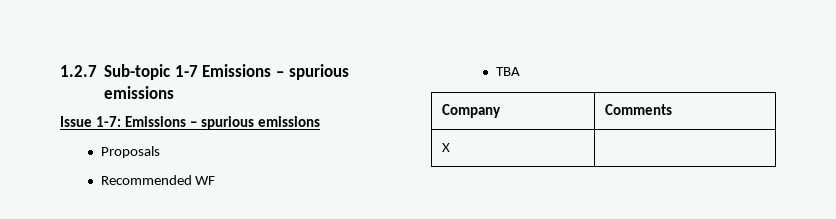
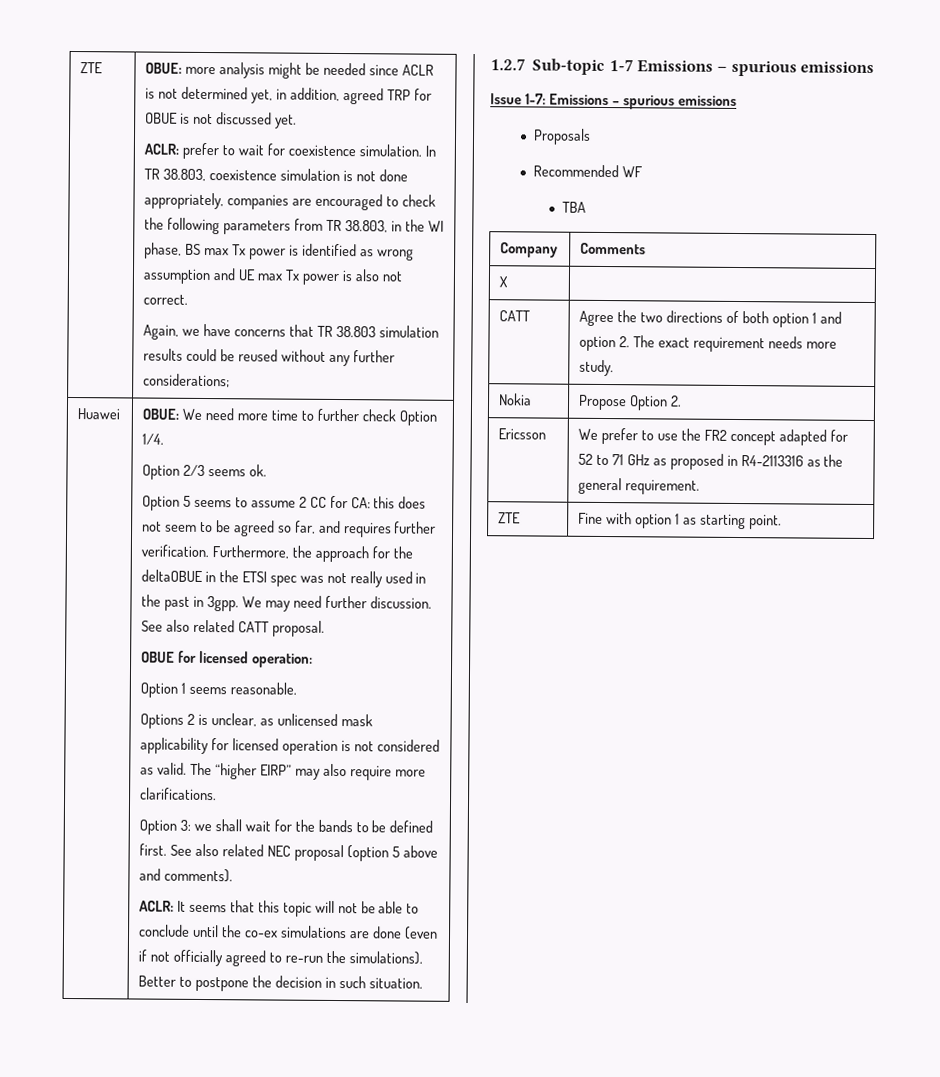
(60, 71) none -> [80,62,104,74] [145,62,434,79] [145,86,432,105] [145,112,297,129] [144,142,436,160] [144,168,408,182] [144,192,436,211] [144,217,444,235] [144,242,414,261] [143,268,403,286] [143,294,189,305] [143,323,439,340] [143,348,395,367] [143,373,231,388] [77,408,121,420] [142,408,437,426] [142,433,165,445] [142,464,267,480] [142,495,427,511] [142,520,437,538] [141,544,413,563] [141,569,427,588] [141,594,432,612] [141,619,325,637] [141,650,313,668] [140,682,297,698] [140,713,373,729] [140,737,440,756] [140,762,426,781] [140,787,218,801] [139,819,434,835] [139,843,438,862] [139,868,234,883] [139,900,420,917] [139,924,438,940] [138,949,423,967] [138,975,423,992] ZTE | OBUE: more analysis might be needed since ACLR is not determined yet, in addition, agreed TRP for OBUE is not discussed yet. // ACLR: prefer to wait for coexistence simulation. In TR 38.803, coexistence simulation is not done appropriately, companies are encouraged to check the following parameters from TR 38.803, in the WI phase, BS max Tx power is identified as wrong assumption and UE max Tx power is also not correct. // Again, we have concerns that TR 38.803 simulation results could be reused without any further considerations; // Huawei | OBUE: We need more time to further check Option 1/4. // Option 2/3 seems ok. // Option 5 seems to assume 2 CC for CA: this does not seem to be agreed so far, and requires further verification. Furthermore, the approach for the deltaOBUE in the ETSI spec was not really used in the past in 3gpp. We may need further discussion. See also related CATT proposal. // OBUE for licensed operation: // Option 1 seems reasonable. // Options 2 is unclear, as unlicensed mask applicability for licensed operation is not considered as valid. The “higher EIRP” may also require more clarifications. // Option 3: we shall wait for the bands to be defined first. See also related NEC proposal (option 5 above and comments). // ACLR: It seems that this topic will not be able to conclude until the co-ex simulations are done (even if not officially agreed to re-run the simulations). Better to postpone the decision in such situation. //
(451, 147) none -> [499,310,531,322] [579,310,842,328] [579,335,837,353] [579,359,615,377] [499,393,533,406] [578,394,683,411] [498,428,547,440] [578,427,848,446] [578,453,844,470] [578,477,701,495] [498,512,522,524] [578,512,782,530] // CATT | Agree the two directions of both option 1 and option 2. The exact requirement needs more study. // Nokia | Propose Option 2. // Ericsson | We prefer to use the FR2 concept adapted for 52 to 71 GHz as proposed in R4-2113316 as the general requirement. // ZTE | Fine with option 1 as starting point.

